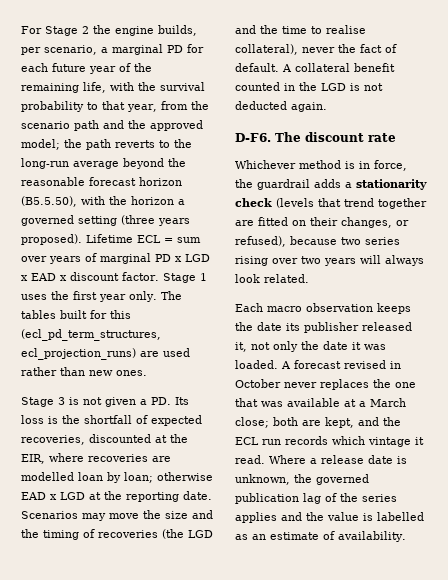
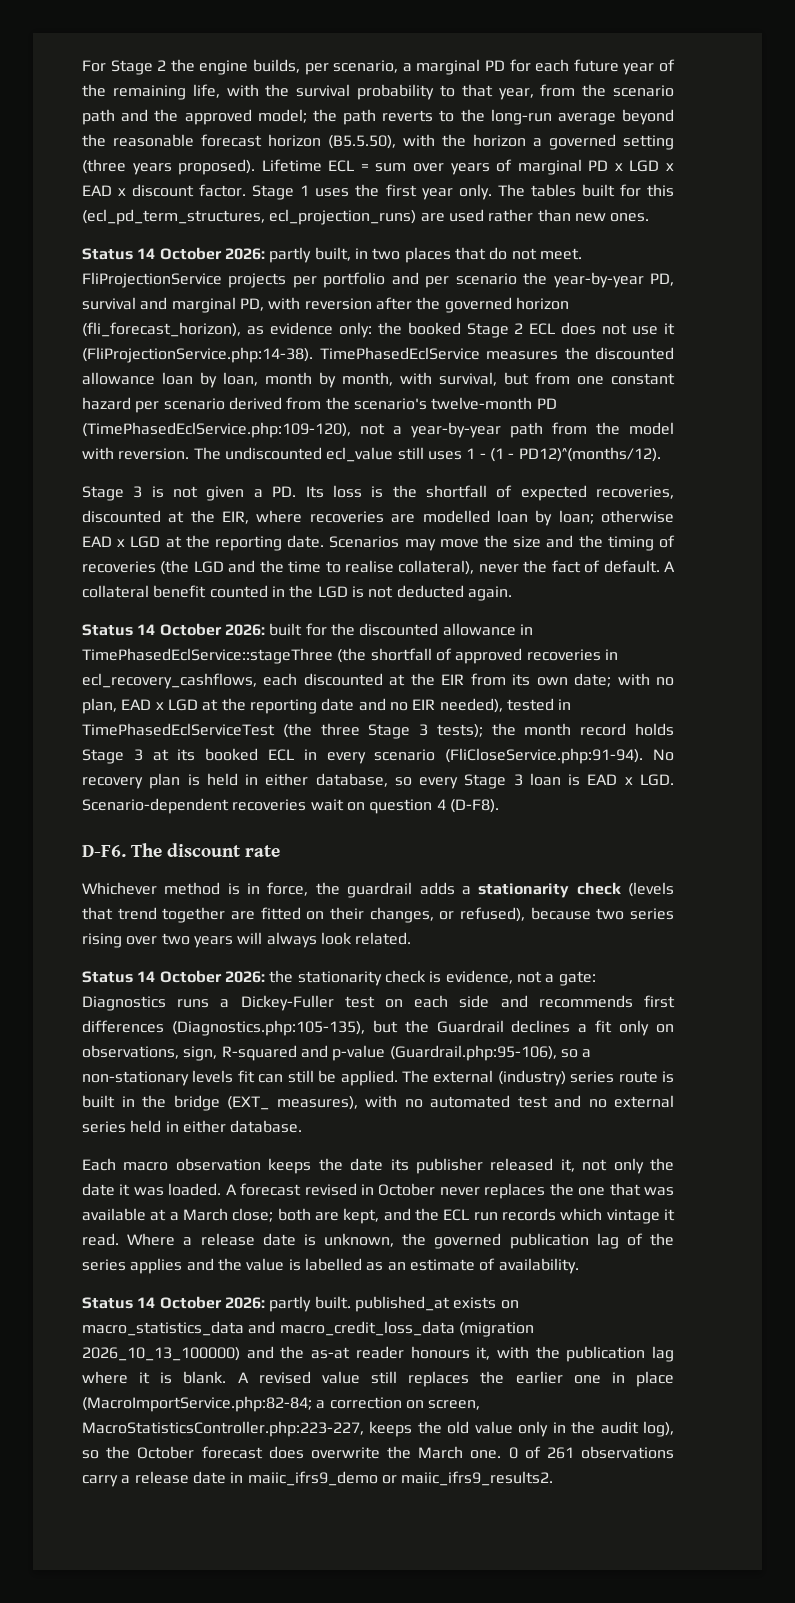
(147, 373) none -> [82,247,582,263] [82,272,675,288] [82,297,569,313] [82,322,675,338] [82,347,674,363] [82,372,675,388] [82,397,557,413] [82,422,674,438] [82,447,661,462] // Status 14 October 2026: partly built, in two places that do not meet. FliProjectionService projects per portfolio and per scenario the year-by-year PD, survival and marginal PD, with reversion after the governed horizon (fli_forecast_horizon), as evidence only: the booked Stage 2 ECL does not use it (FliProjectionService.php:14-38). TimePhasedEclService measures the discounted allowance loan by loan, month by month, with survival, but from one constant hazard per scenario derived from the scenario's twelve-month PD (TimePhasedEclService.php:109-120), not a year-by-year path from the model with reversion. The undiscounted ecl_value still uses 1 - (1 - PD12)^(months/12).
(327, 107) none -> [82,623,533,636] [82,648,618,664] [82,673,674,689] [82,698,572,714] [82,723,674,739] [82,748,674,764] [82,773,674,789] [82,798,499,814] // Status 14 October 2026: built for the discounted allowance in TimePhasedEclService::stageThree (the shortfall of approved recoveries in ecl_recovery_cashflows, each discounted at the EIR from its own date; with no plan, EAD x LGD at the reporting date and no EIR needed), tested in TimePhasedEclServiceTest (the three Stage 3 tests); the month record holds Stage 3 at its booked ECL in every scenario (FliCloseService.php:91-94). No recovery plan is held in either database, so every Stage 3 loan is EAD x LGD. Scenario-dependent recoveries wait on question 4 (D-F8).
(309, 278) none -> [82,970,596,986] [82,995,675,1011] [82,1020,675,1036] [82,1045,592,1061] [82,1070,674,1086] [82,1095,674,1111] [82,1120,303,1133] // Status 14 October 2026: the stationarity check is evidence, not a gate: Diagnostics runs a Dickey-Fuller test on each side and recommends first differences (Diagnostics.php:105-135), but the Guardrail declines a fit only on observations, sign, R-squared and p-value (Guardrail.php:95-106), so a non-stationary levels fit can still be applied. The external (industry) series route is built in the bridge (EXT_ measures), with no automated test and no external series held in either database.
(406, 536) none -> [82,1296,519,1312] [82,1321,534,1337] [82,1346,674,1362] [82,1371,674,1387] [82,1396,481,1412] [82,1421,675,1437] [82,1446,675,1459] [82,1471,554,1487] // Status 14 October 2026: partly built. published_at exists on macro_statistics_data and macro_credit_loss_data (migration 2026_10_13_100000) and the as-at reader honours it, with the publication lag where it is blank. A revised value still replaces the earlier one in place (MacroImportService.php:82-84; a correction on screen, MacroStatisticsController.php:223-227, keeps the old value only in the audit log), so the October forecast does overwrite the March one. 0 of 261 observations carry a release date in maiic_ifrs9_demo or maiic_ifrs9_results2.

